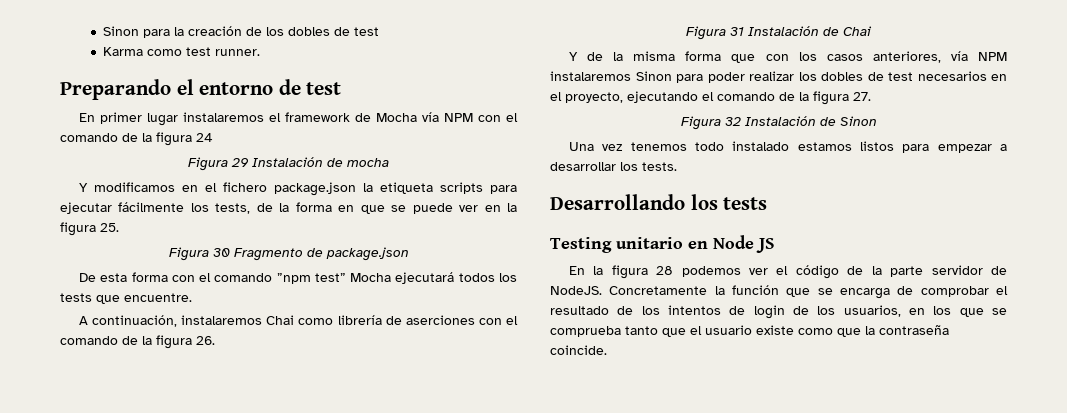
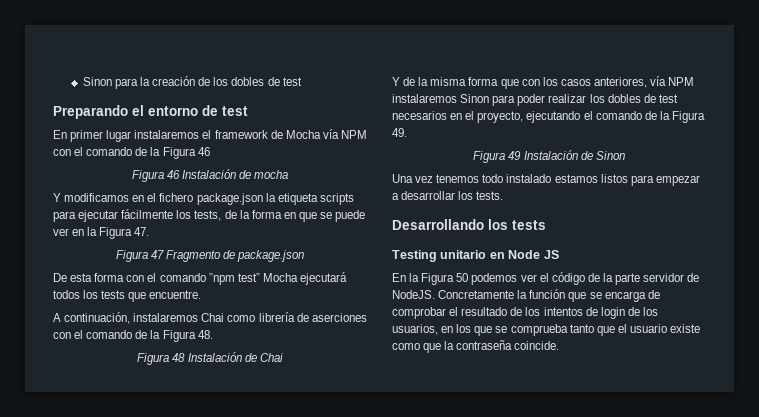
[103,47,261,56] // Karma como test runner. -> (302, 81) none
[156,132,213,146] [188,157,249,171] figura 24 // Figura 29 -> [162,147,210,159] [131,170,180,182] Figura 46 // Figura 46
[60,222,119,236] [168,247,230,261] figura 25. // Figura 30 -> [99,227,150,239] [115,250,164,262] Figura 47. // Figura 47
[156,335,215,349] [686,26,744,40] figura 26. // Figura 31 -> [162,330,213,342] [137,353,186,365] Figura 48. // Figura 48
[813,91,871,105] [680,116,741,130] figura 27. // Figura 32 -> [671,111,705,123] [392,128,407,137] [473,151,522,163] Figura 49. // Figura 49
[611,265,674,279] figura 28 -> [421,273,469,285] Figura 50

